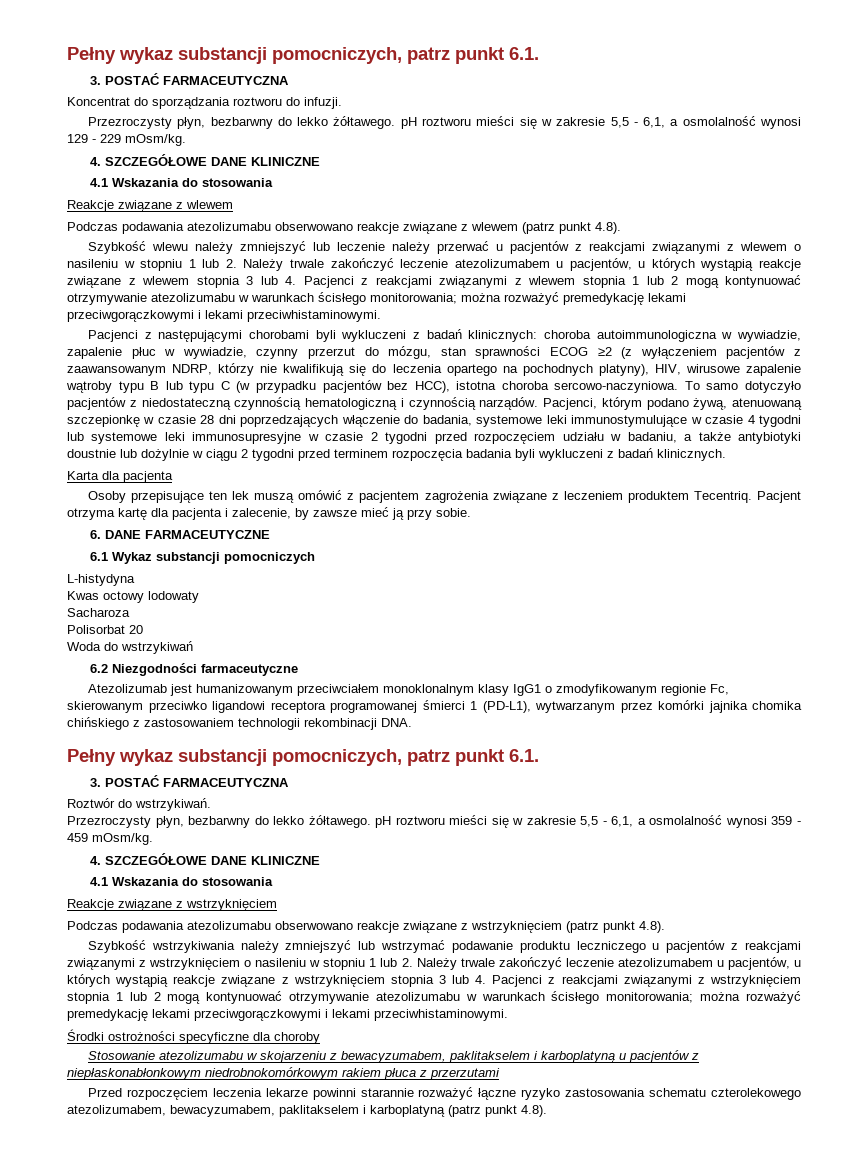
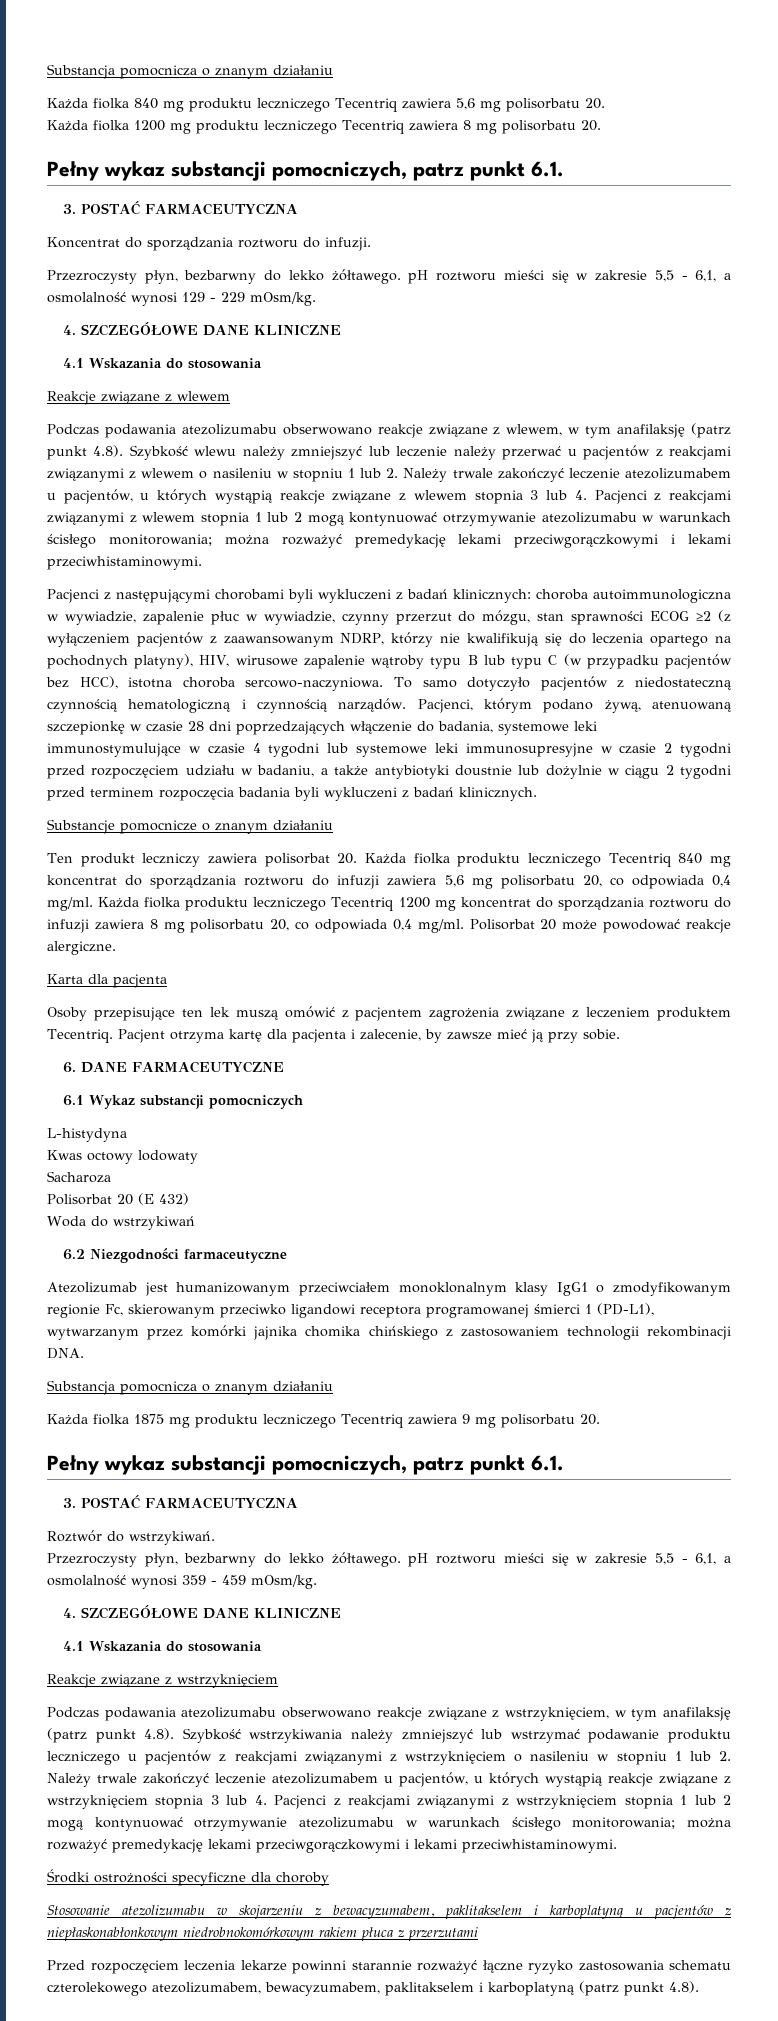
(67, 55) none -> [47,64,333,79] [47,98,605,112] [47,120,601,134] Substancja pomocnicza o znanym działaniu // Każda fiolka 840 mg produktu leczniczego Tecentriq zawiera 5,6 mg polisorbatu 20. // Każda fiolka 1200 mg produktu leczniczego Tecentriq zawiera 8 mg polisorbatu 20. //
[471,222,621,234] wlewem (patrz punkt 4.8). // -> [506,423,731,438] [47,445,124,460] wlewem, w tym anafilaksję (patrz punkt 4.8).
(726, 455) none -> [47,819,333,834] [47,853,732,867] [47,875,732,889] [47,897,731,911] [47,919,731,933] [47,941,116,955] // Substancje pomocnicze o znanym działaniu // Ten produkt leczniczy zawiera polisorbat 20. Każda fiolka produktu leczniczego Tecentriq 840 mg koncentrat do sporządzania roztworu do infuzji zawiera 5,6 mg polisorbatu 20, co odpowiada 0,4 mg/ml. Każda fiolka produktu leczniczego Tecentriq 1200 mg koncentrat do sporządzania roztworu do infuzji zawiera 8 mg polisorbatu 20, co odpowiada 0,4 mg/ml. Polisorbat 20 może powodować reakcje alergiczne.
(143, 629) none -> [138,1193,189,1205] (E 432)
(412, 722) none -> [47,1380,333,1395] [47,1414,600,1428] // Substancja pomocnicza o znanym działaniu // Każda fiolka 1875 mg produktu leczniczego Tecentriq zawiera 9 mg polisorbatu 20.
[471,921,665,933] wstrzyknięciem (patrz punkt 4.8). // -> [504,1707,731,1721] [47,1728,175,1743] wstrzyknięciem, w tym anafilaksję (patrz punkt 4.8).

